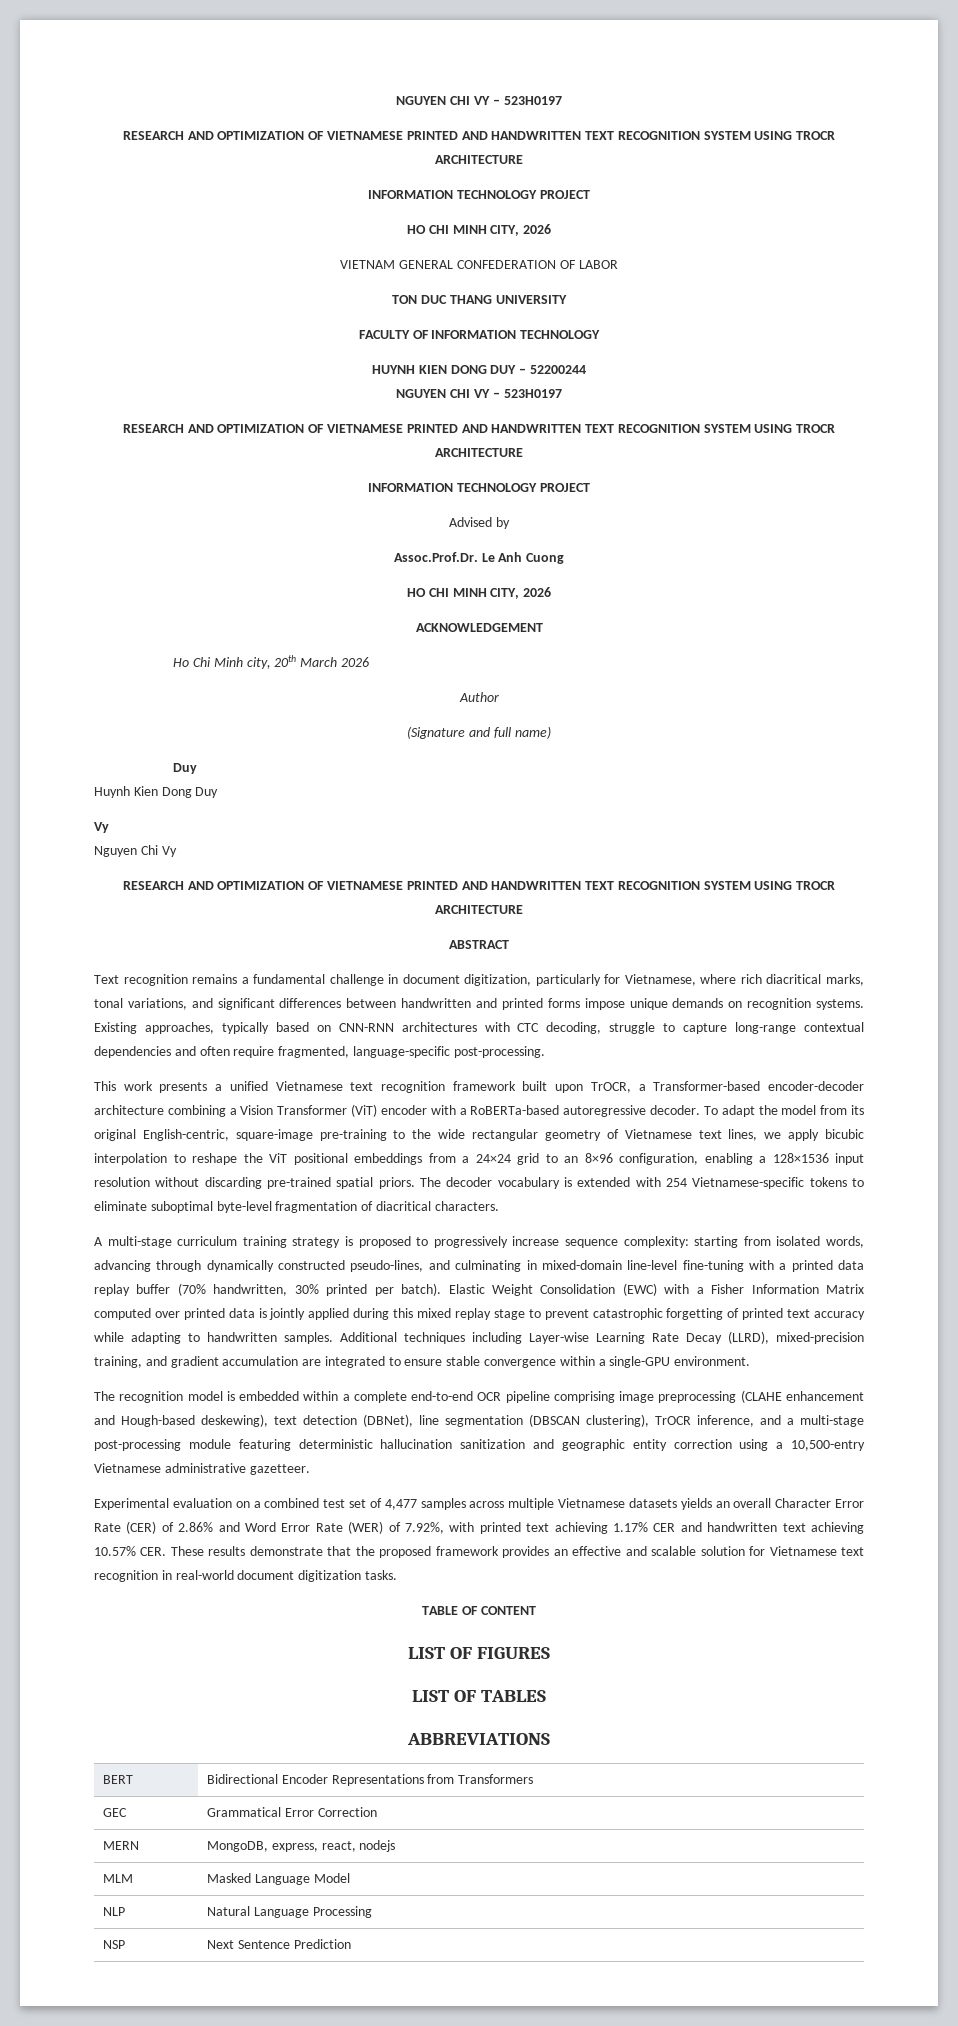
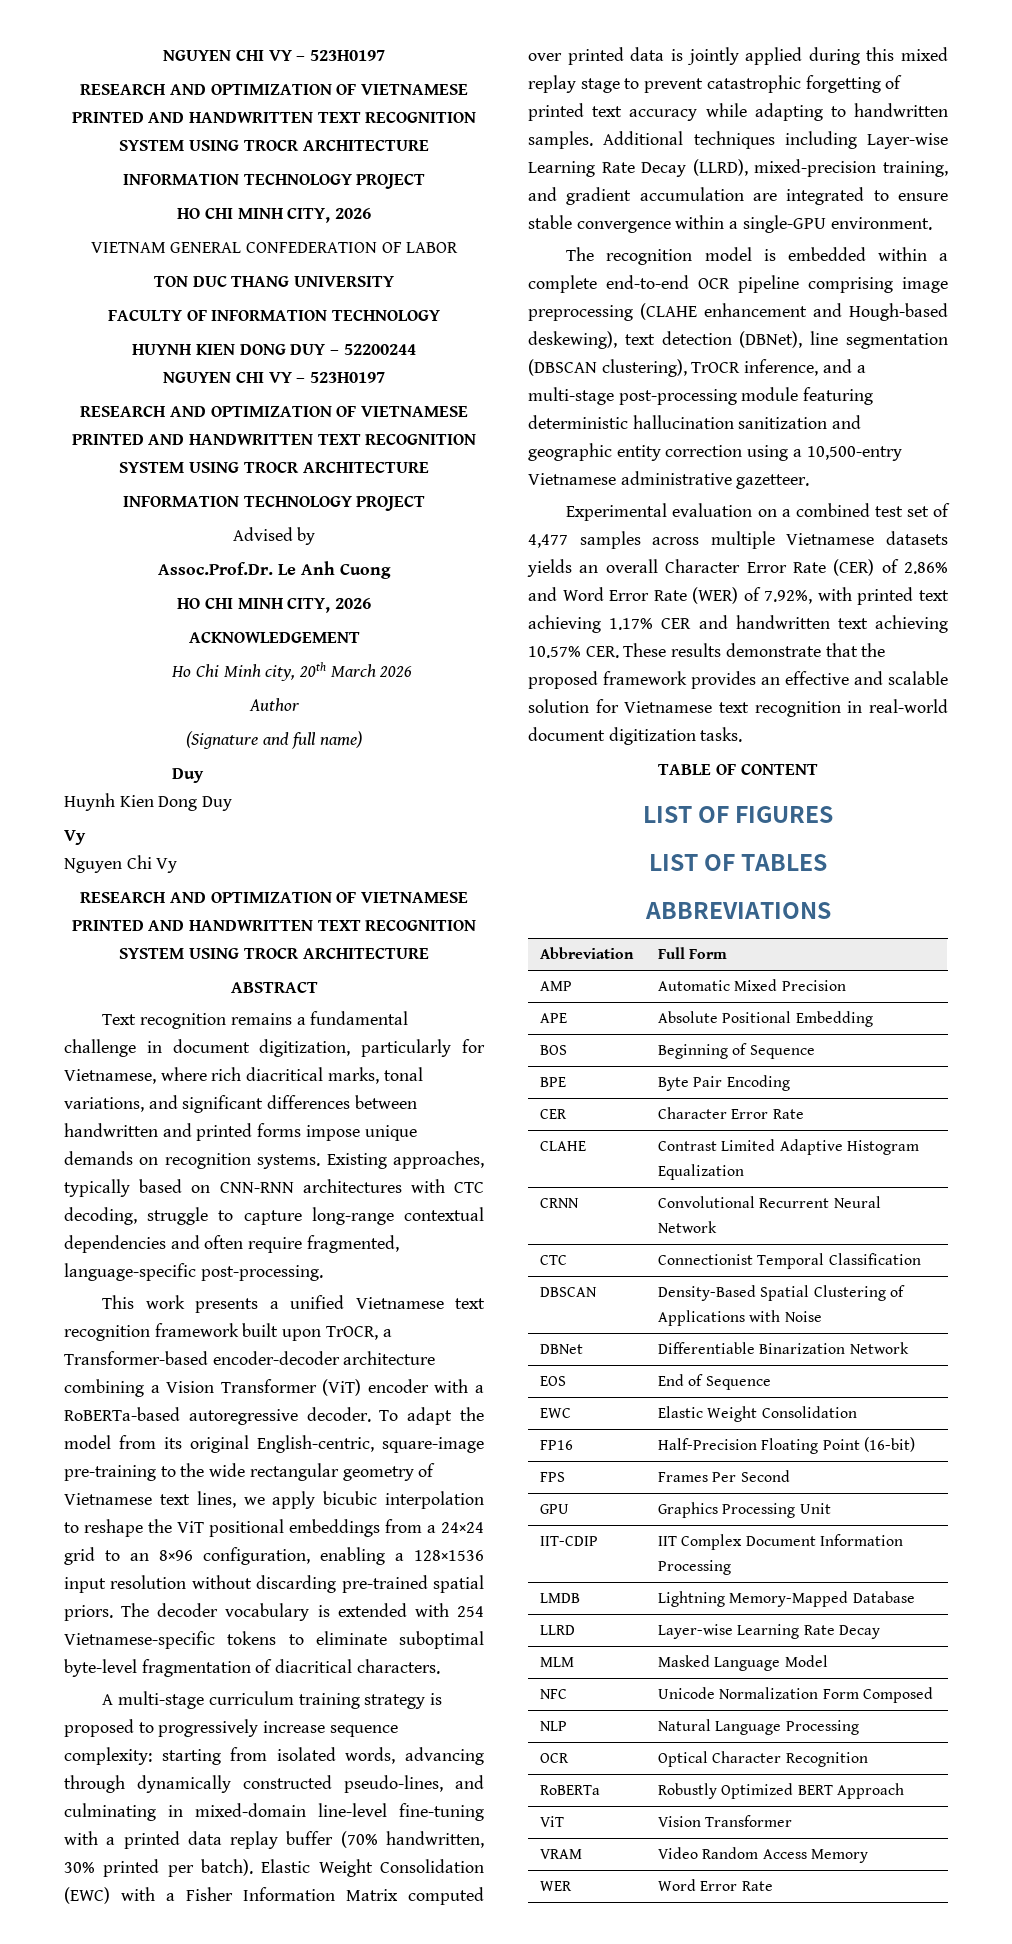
[103,1775,134,1784] [207,1774,534,1786] [103,1808,128,1817] [207,1807,377,1817] [103,1841,140,1850] [207,1840,396,1852] BERT | Bidirectional Encoder Representations from Transformers // GEC | Grammatical Error Correction // MERN | MongoDB, express, react, nodejs -> [540,947,635,959] [658,947,728,959] [540,981,573,991] [658,979,846,991] [540,1013,568,1023] [658,1011,873,1027] [540,1045,568,1055] [658,1043,815,1059] [540,1077,567,1087] [658,1075,790,1091] [540,1109,568,1119] [658,1107,804,1119] [540,1141,587,1151] [658,1139,920,1155] [658,1164,745,1180] [540,1198,580,1208] [658,1196,881,1208] [658,1221,718,1233] [540,1255,568,1265] [658,1253,921,1269] [540,1287,598,1297] [658,1285,906,1301] [658,1310,822,1326] [540,1344,584,1354] [658,1342,909,1354] [540,1376,567,1386] [658,1374,771,1390] [540,1408,572,1418] [658,1406,857,1422] [540,1440,574,1450] [658,1437,916,1454] [540,1472,566,1482] [658,1470,790,1482] [540,1504,570,1514] [658,1502,831,1518] [540,1536,599,1546] [658,1534,904,1550] [658,1560,732,1575] [540,1593,581,1603] [658,1591,915,1607] [540,1625,576,1635] [658,1624,881,1639] Abbreviation | Full Form // AMP | Automatic Mixed Precision // APE | Absolute Positional Embedding // BOS | Beginning of Sequence // BPE | Byte Pair Encoding // CER | Character Error Rate // CLAHE | Contrast Limited Adaptive Histogram Equalization // CRNN | Convolutional Recurrent Neural Network // CTC | Connectionist Temporal Classification // DBSCAN | Density-Based Spatial Clustering of Applications with Noise // DBNet | Differentiable Binarization Network // EOS | End of Sequence // EWC | Elastic Weight Consolidation // FP16 | Half-Precision Floating Point (16-bit) // FPS | Frames Per Second // GPU | Graphics Processing Unit // IIT-CDIP | IIT Complex Document Information Processing // LMDB | Lightning Memory-Mapped Database // LLRD | Layer-wise Learning Rate Decay
(350, 1878) none -> [540,1689,568,1699] [658,1687,934,1703] // NFC | Unicode Normalization Form Composed
[103,1940,126,1949] [207,1939,351,1949] NSP | Next Sentence Prediction -> [540,1753,570,1763] [658,1751,868,1767] [540,1785,601,1795] [658,1783,905,1799] [540,1816,565,1827] [658,1815,793,1827] [540,1849,583,1859] [658,1847,869,1863] [540,1881,573,1891] [658,1879,773,1891] OCR | Optical Character Recognition // RoBERTa | Robustly Optimized BERT Approach // ViT | Vision Transformer // VRAM | Video Random Access Memory // WER | Word Error Rate

